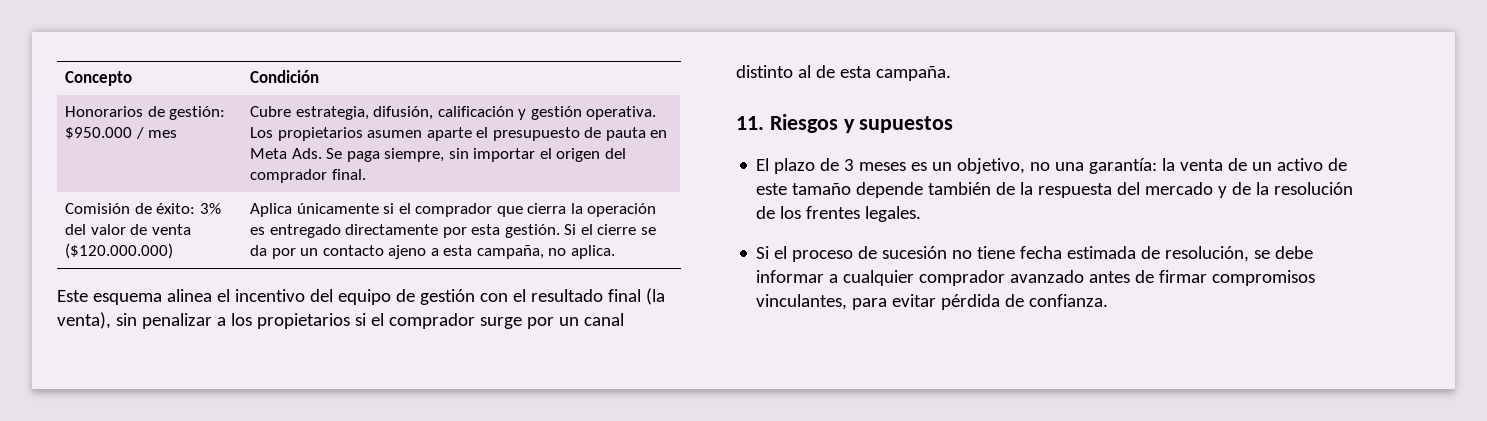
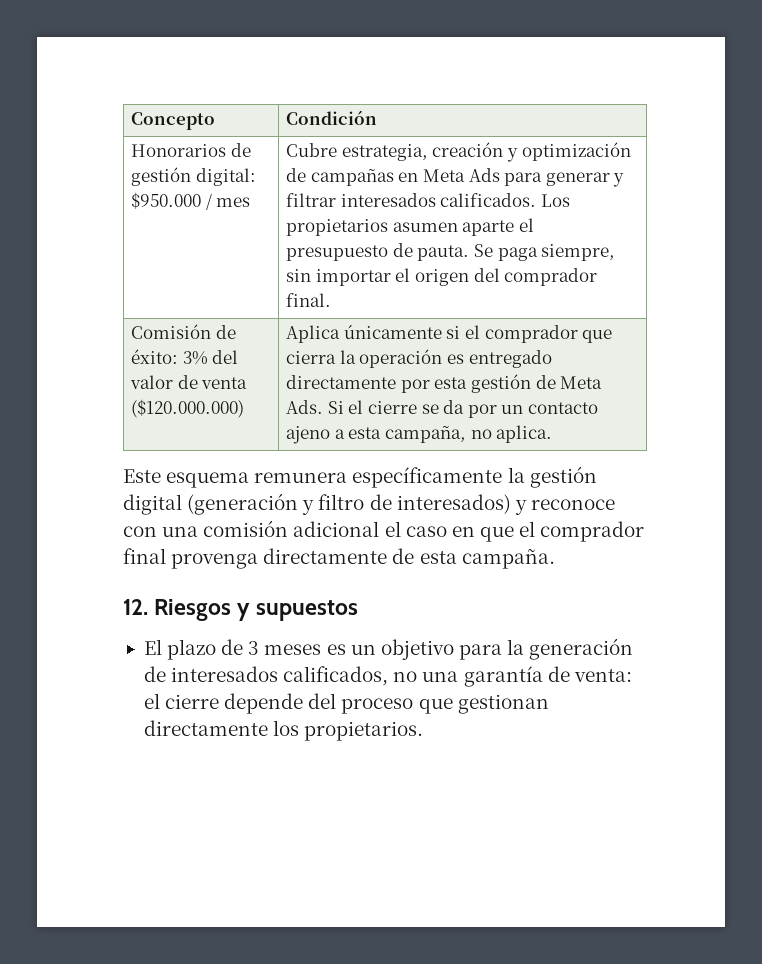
[169,106,226,120] gestión: -> [131,167,256,186] gestión digital:
[373,106,657,120] difusión, calificación y gestión operativa. -> [432,142,631,162] [286,168,625,187] [286,193,537,207] creación y optimización de campañas en Meta Ads para generar y filtrar interesados calificados.
[605,127,668,141] [250,148,322,159] pauta en Meta Ads. -> [417,245,470,261] pauta.
[504,224,560,238] gestión. -> [471,374,603,393] [286,400,324,414] gestión de Meta Ads.
[166,288,665,305] [57,312,624,329] [736,65,811,78] alinea el incentivo del equipo de gestión con el resultado final (la venta), sin penalizar a los propietarios si el comprador surge por un canal distinto al -> [254,466,597,488] [123,493,615,515] [123,520,645,542] [123,548,388,569] remunera específicamente la gestión digital (generación y filtro de interesados) y reconoce con una comisión adicional el caso en que el comprador final provenga directamente
[736,116,764,130] 11. -> [123,599,148,615] 12.
[957,158,1348,174] [756,182,1354,198] [756,206,922,222] [756,246,1314,262] [756,270,1316,286] [756,294,1109,310] objetivo, no una garantía: la venta de un activo de este tamaño depende también de la respuesta del mercado y de la resolución de los frentes legales. // Si el proceso de sucesión no tiene fecha estimada de resolución, se debe informar a cualquier comprador avanzado antes de firmar compromisos vinculantes, para evitar pérdida de confianza. -> [380,638,634,660] [143,666,632,687] [143,693,549,714] [143,720,424,741] objetivo para la generación de interesados calificados, no una garantía de venta: el cierre depende del proceso que gestionan directamente los propietarios.

